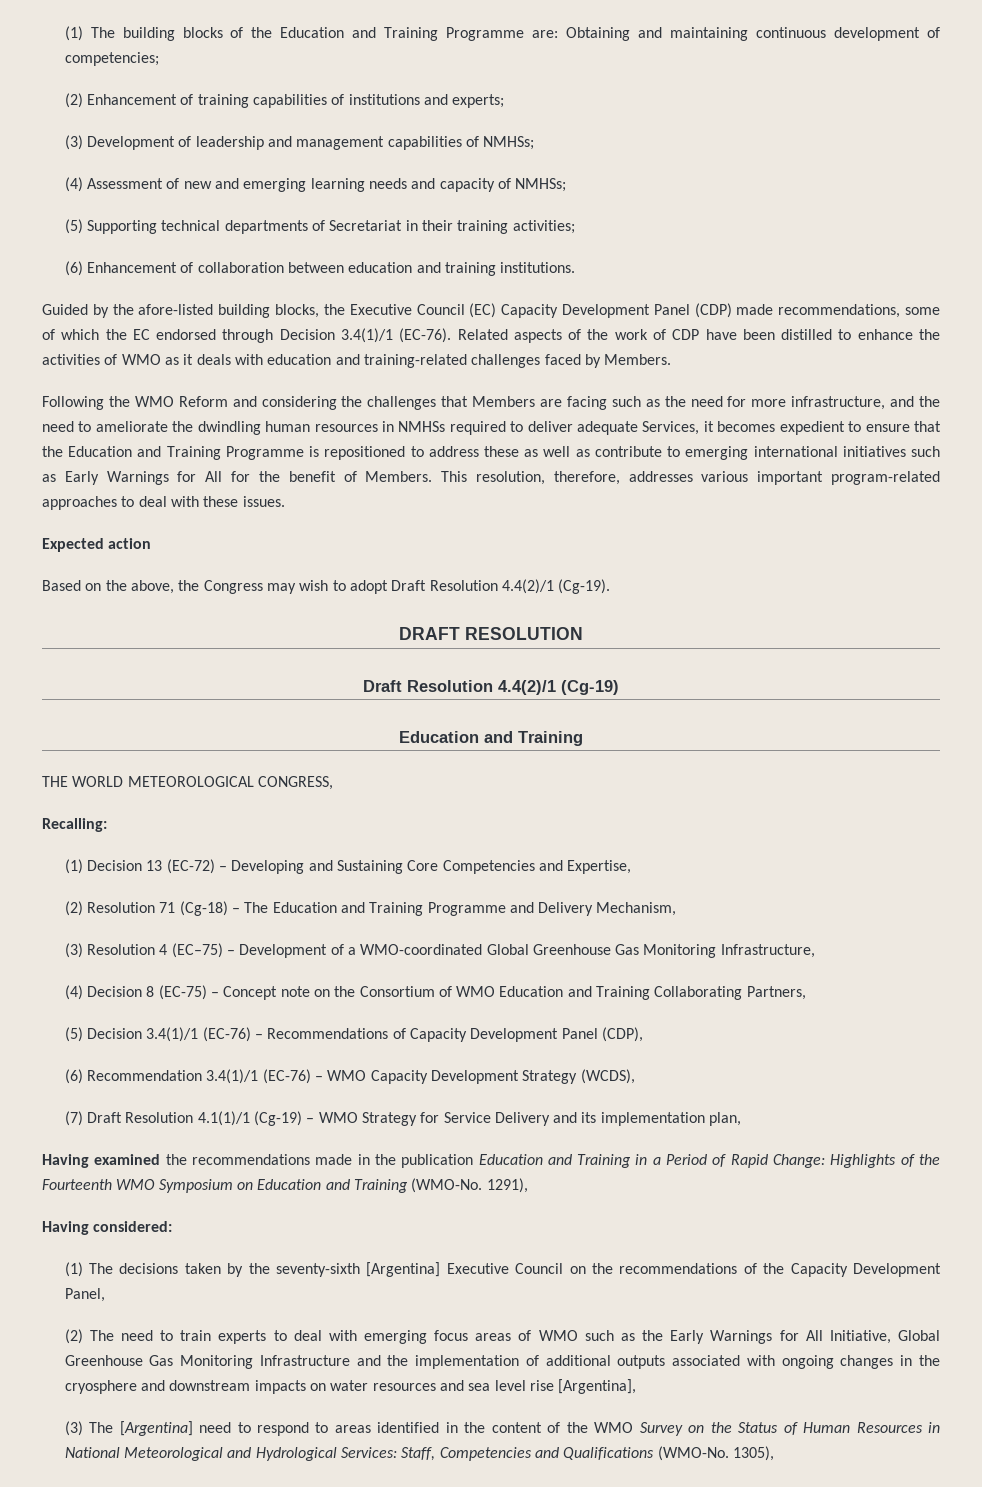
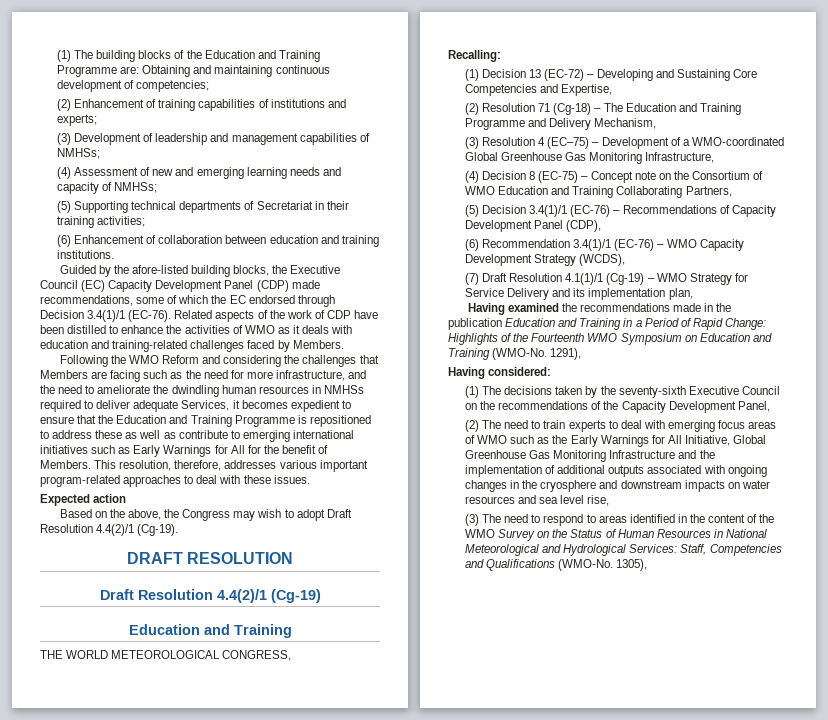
[366,1262,441,1277] [Argentina] -> (686, 392) none
[529,1379,637,1394] rise [Argentina], -> [587,495,610,506] rise,
[119,1421,193,1436] [Argentina] -> (502, 518) none

